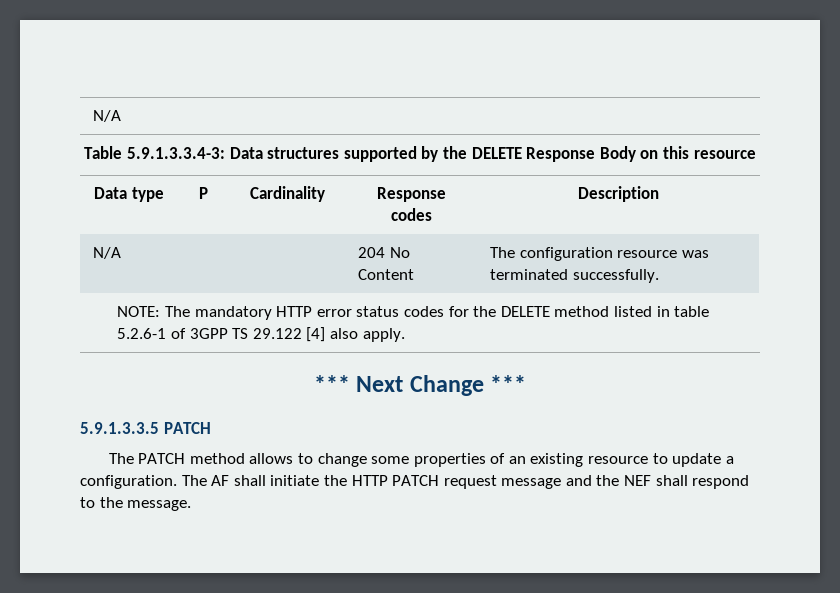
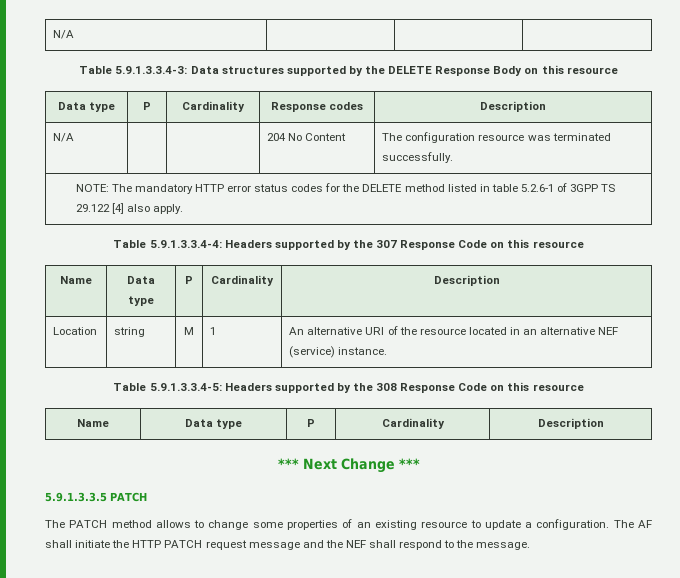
(405, 335) none -> [113,239,584,250] [60,276,92,284] [127,276,155,284] [128,296,154,306] [185,276,193,284] [211,275,274,286] [433,275,500,286] [53,327,98,335] [114,327,146,337] [184,327,194,335] [210,327,217,335] [289,326,619,335] [289,346,388,358] [113,382,584,393] [77,419,109,427] [184,419,243,429] [307,419,315,427] [381,418,445,429] [537,418,604,429] // Table 5.9.1.3.3.4-4: Headers supported by the 307 Response Code on this resource // Name | Data type | P | Cardinality | Description // Location | string | M | 1 | An alternative URI of the resource located in an alternative NEF (service) instance. // Table 5.9.1.3.3.4-5: Headers supported by the 308 Response Code on this resource // Name | Data type | P | Cardinality | Description

